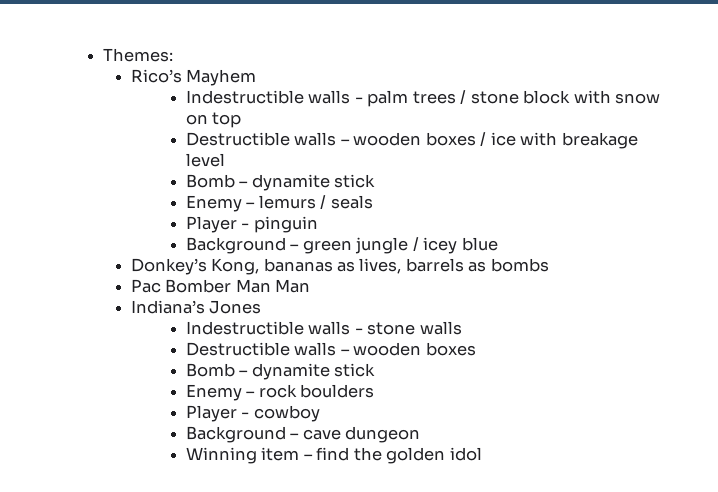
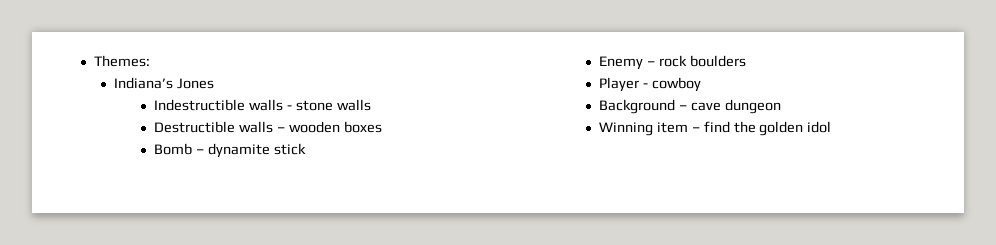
[130,69,257,86] [186,90,661,107] [186,112,242,128] [186,132,638,149] [186,153,226,167] [186,174,376,191] [186,195,373,212] [186,216,318,233] [186,237,498,254] [130,258,549,275] [130,279,310,293] // Rico’s Mayhem // Indestructible walls - palm trees / stone block with snow on top // Destructible walls – wooden boxes / ice with breakage level // Bomb – dynamite stick // Enemy – lemurs / seals // Player - pinguin // Background – green jungle / icey blue // Donkey’s Kong, bananas as lives, barrels as bombs // Pac Bomber Man Man -> (150, 61) none

